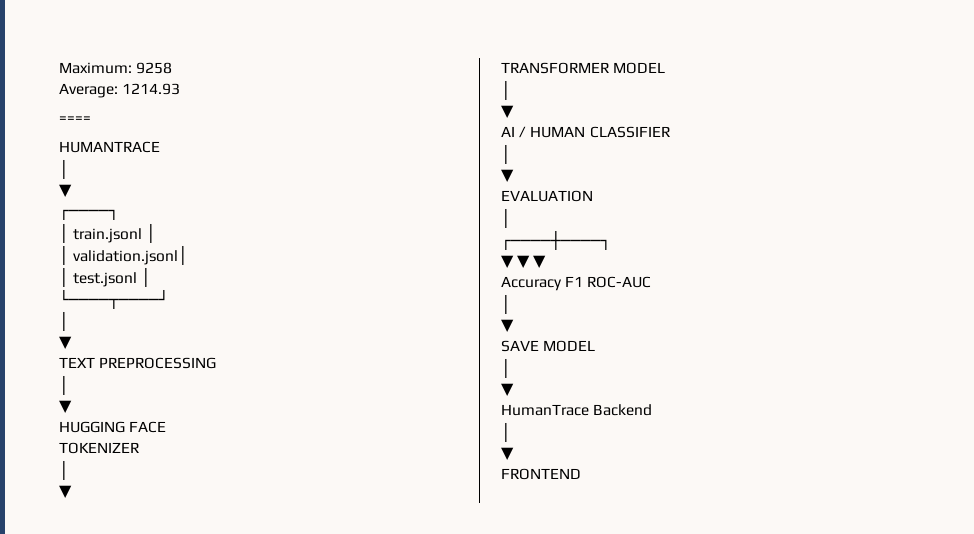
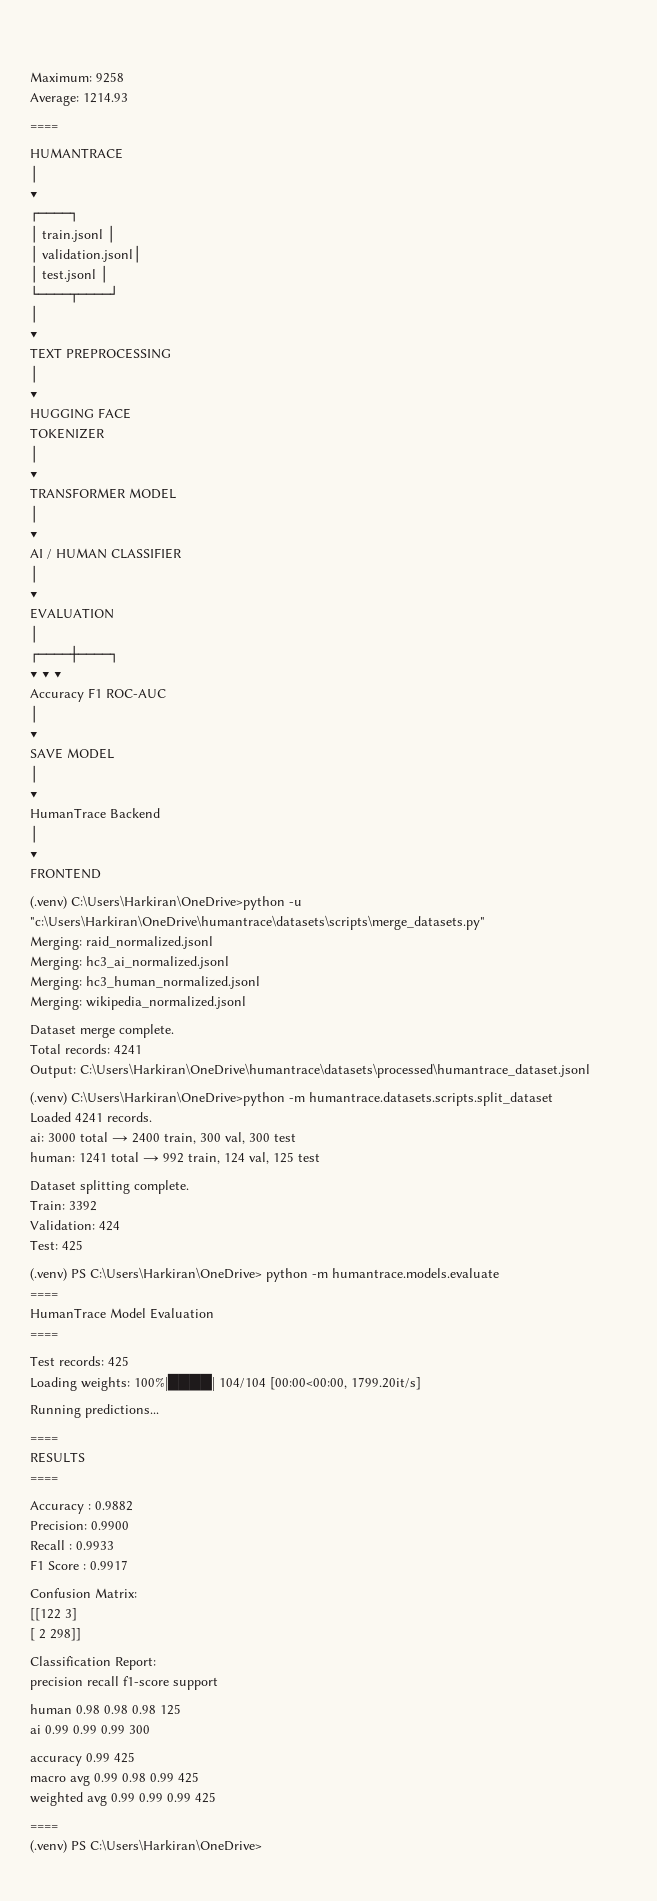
(581, 474) none -> [30,895,302,910] [30,915,485,930] [30,936,213,950] [30,956,229,970] [30,976,260,990] [30,996,246,1010] [30,1024,174,1038] [30,1044,142,1055] [30,1063,590,1078] [30,1091,553,1106] [30,1112,152,1123] [30,1132,296,1144] [30,1152,320,1164] [30,1180,189,1194] [30,1200,97,1211] [30,1220,120,1231] [30,1240,83,1251] [30,1267,499,1282] [30,1293,58,1298] [30,1308,214,1319] [30,1333,58,1338] [30,1356,129,1367] [30,1373,421,1391] [30,1404,159,1418] [30,1437,58,1442] [30,1452,85,1463] [30,1477,58,1482] [30,1501,133,1514] [30,1521,129,1530] [30,1540,114,1550] [30,1560,128,1570] [30,1588,137,1598] [30,1608,77,1621] [30,1628,81,1641] [30,1656,156,1670] [30,1676,218,1690] [30,1704,181,1715] [30,1725,150,1734] [30,1752,135,1766] [30,1772,199,1786] [30,1792,216,1806] [30,1825,58,1830] [30,1839,262,1853] // (.venv) C:\Users\Harkiran\OneDrive>python -u "c:\Users\Harkiran\OneDrive\humantrace\datasets\scripts\merge_datasets.py" // Merging: raid_normalized.jsonl // Merging: hc3_ai_normalized.jsonl // Merging: hc3_human_normalized.jsonl // Merging: wikipedia_normalized.jsonl // Dataset merge complete. // Total records: 4241 // Output: C:\Users\Harkiran\OneDrive\humantrace\datasets\processed\humantrace_dataset.jsonl // (.venv) C:\Users\Harkiran\OneDrive>python -m humantrace.datasets.scripts.split_dataset // Loaded 4241 records. // ai: 3000 total → 2400 train, 300 val, 300 test // human: 1241 total → 992 train, 124 val, 125 test // Dataset splitting complete. // Train: 3392 // Validation: 424 // Test: 425 // (.venv) PS C:\Users\Harkiran\OneDrive> python -m humantrace.models.evaluate // ==== // HumanTrace Model Evaluation // ==== // Test records: 425 // Loading weights: 100%|████| 104/104 [00:00<00:00, 1799.20it/s] // Running predictions... // ==== // RESULTS // ==== // Accuracy : 0.9882 // Precision: 0.9900 // Recall : 0.9933 // F1 Score : 0.9917 // Confusion Matrix: // [[122 3] // [ 2 298]] // Classification Report: // precision recall f1-score support // human 0.98 0.98 0.98 125 // ai 0.99 0.99 0.99 300 // accuracy 0.99 425 // macro avg 0.99 0.98 0.99 425 // weighted avg 0.99 0.99 0.99 425 // ==== // (.venv) PS C:\Users\Harkiran\OneDrive>

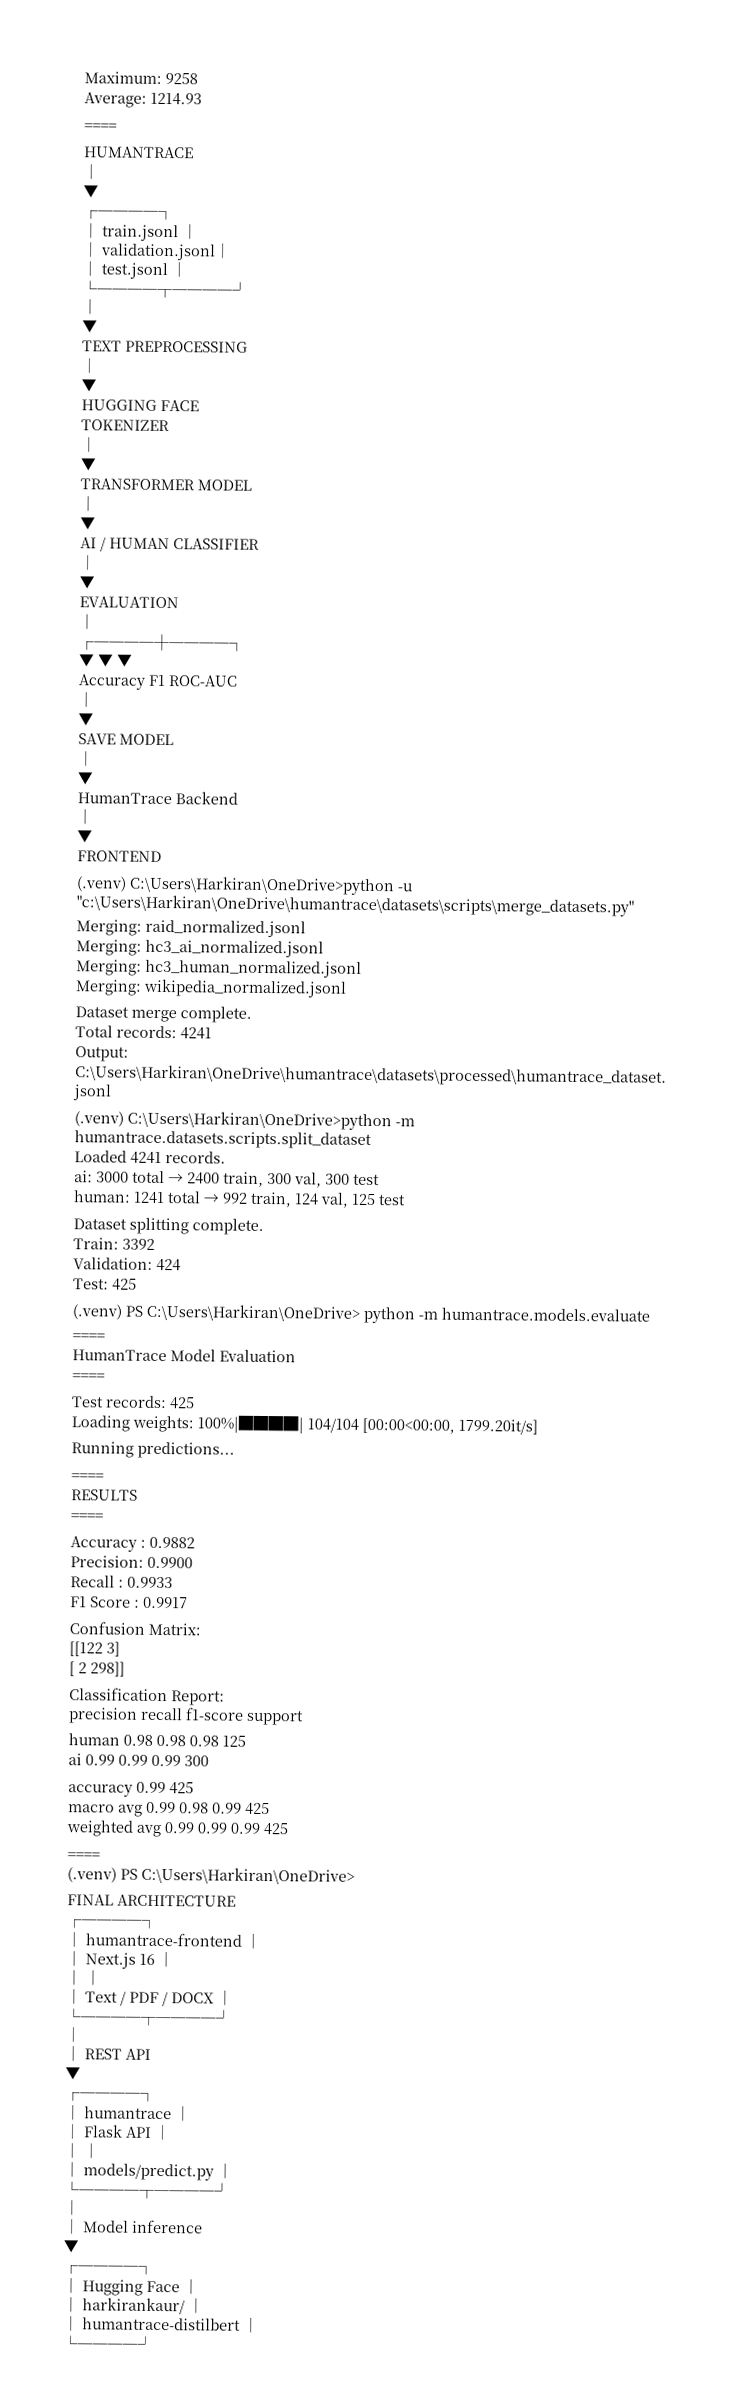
(262, 1845) none -> [67,1894,236,1907] [66,1919,158,1929] [66,1932,261,1949] [66,1951,174,1969] [66,1970,101,1986] [66,1989,233,2007] [66,2008,232,2027] [65,2027,82,2043] [65,2046,151,2062] [65,2067,81,2080] [65,2092,156,2102] [65,2105,191,2122] [64,2124,171,2141] [64,2143,99,2159] [64,2162,233,2181] [64,2181,230,2200] [64,2200,80,2216] [64,2219,203,2235] [63,2240,79,2253] [63,2265,154,2275] [63,2278,199,2296] [63,2297,204,2315] [63,2316,259,2333] [62,2335,154,2350] // FINAL ARCHITECTURE // ┌────┐ // │ humantrace-frontend │ // │ Next.js 16 │ // │ │ // │ Text / PDF / DOCX │ // └────┬────┘ // │ // │ REST API // ▼ // ┌────┐ // │ humantrace │ // │ Flask API │ // │ │ // │ models/predict.py │ // └────┬────┘ // │ // │ Model inference // ▼ // ┌────┐ // │ Hugging Face │ // │ harkirankaur/ │ // │ humantrace-distilbert │ // └────┘

